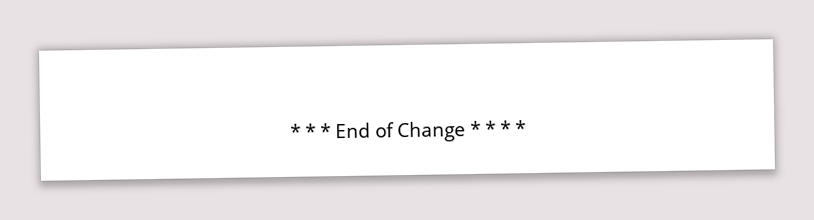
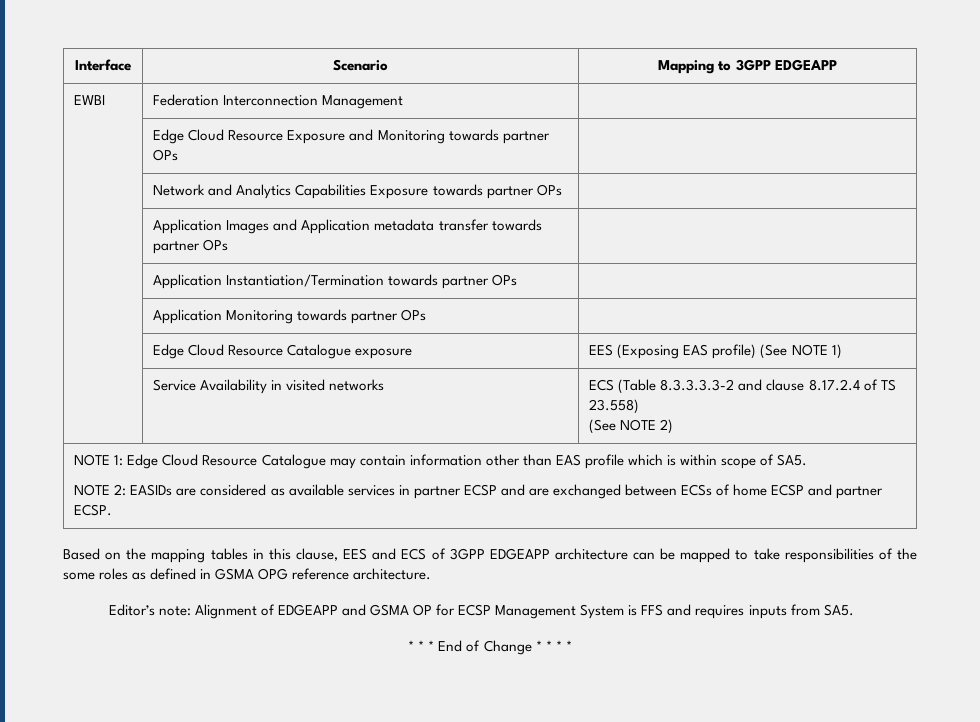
(289, 131) none -> [75,59,131,71] [333,59,388,71] [658,59,837,74] [74,95,106,105] [153,94,404,109] [153,129,550,144] [153,149,179,161] [153,184,562,199] [153,219,542,234] [153,239,229,254] [153,274,518,289] [153,309,427,324] [153,344,413,359] [589,344,842,359] [153,379,385,394] [589,379,896,394] [589,399,640,414] [589,419,674,434] [74,454,808,469] [74,484,884,499] [74,504,113,516] [63,548,917,563] [63,568,432,580] [108,604,854,619] Interface | Scenario | Mapping to 3GPP EDGEAPP // EWBI | Federation Interconnection Management | // | Edge Cloud Resource Exposure and Monitoring towards partner OPs | // | Network and Analytics Capabilities Exposure towards partner OPs | // | Application Images and Application metadata transfer towards partner OPs | // | Application Instantiation/Termination towards partner OPs | // | Application Monitoring towards partner OPs | // | Edge Cloud Resource Catalogue exposure | EES (Exposing EAS profile) (See NOTE 1) // | Service Availability in visited networks | ECS (Table 8.3.3.3.3-2 and clause 8.17.2.4 of TS 23.558) // (See NOTE 2) // NOTE 1: Edge Cloud Resource Catalogue may contain information other than EAS profile which is within scope of SA5. // NOTE 2: EASIDs are considered as available services in partner ECSP and are exchanged between ECSs of home ECSP and partner ECSP. // Based on the mapping tables in this clause, EES and ECS of 3GPP EDGEAPP architecture can be mapped to take responsibilities of the some roles as defined in GSMA OPG reference architecture. // Editor’s note: Alignment of EDGEAPP and GSMA OP for ECSP Management System is FFS and requires inputs from SA5. //

